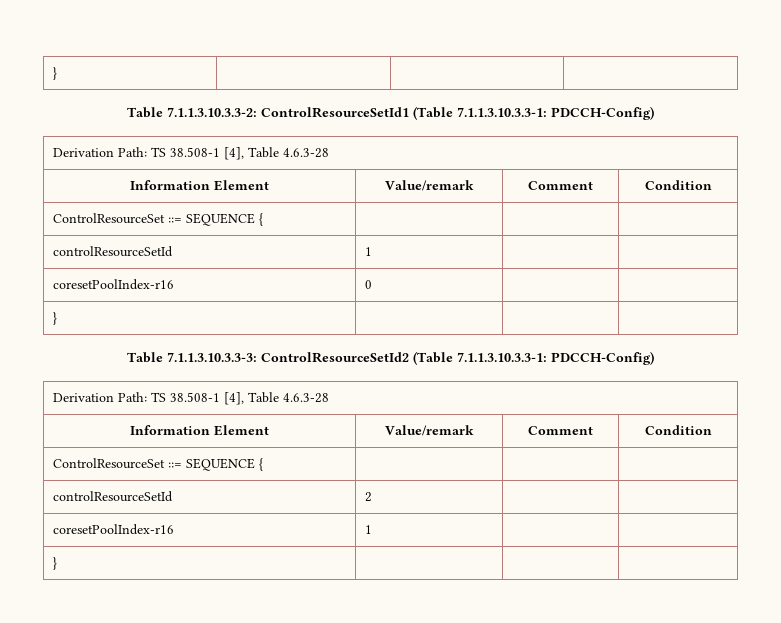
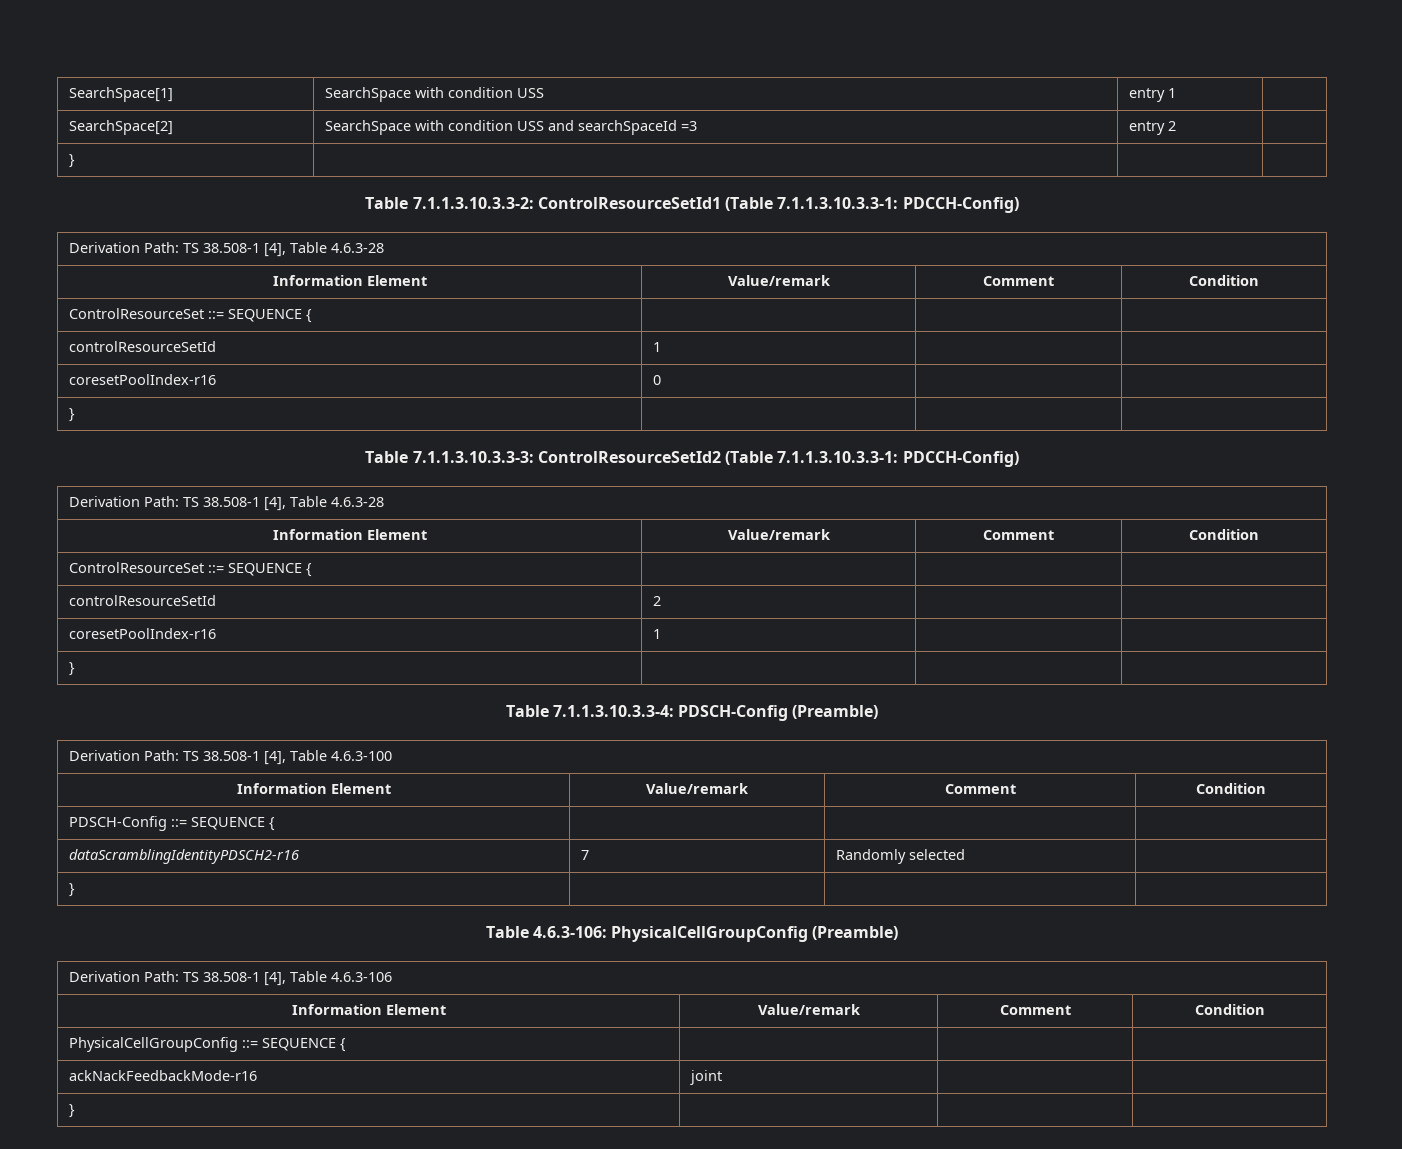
(53, 73) none -> [68,87,173,102] [324,87,544,102] [1128,88,1176,102] [68,120,173,135] [324,120,697,135] [1128,121,1176,135] SearchSpace[1] | SearchSpace with condition USS | entry 1 | // SearchSpace[2] | SearchSpace with condition USS and searchSpaceId =3 | entry 2 | //
(58, 563) none -> [505,705,879,721] [68,750,392,765] [236,783,391,794] [646,783,748,794] [944,784,1016,794] [1196,783,1266,794] [68,816,275,831] [68,849,299,864] [580,850,589,860] [835,849,965,864] [68,883,75,897] [485,926,899,942] [68,971,392,986] [291,1004,446,1015] [757,1004,860,1015] [999,1005,1071,1015] [1194,1004,1265,1015] [68,1037,346,1052] [68,1070,257,1081] [689,1070,722,1085] [68,1104,75,1118] // Table 7.1.1.3.10.3.3-4: PDSCH-Config (Preamble) // Derivation Path: TS 38.508-1 [4], Table 4.6.3-100 // Information Element | Value/remark | Comment | Condition // PDSCH-Config ::= SEQUENCE { | | | // dataScramblingIdentityPDSCH2-r16 | 7 | Randomly selected | // } | | | // Table 4.6.3-106: PhysicalCellGroupConfig (Preamble) // Derivation Path: TS 38.508-1 [4], Table 4.6.3-106 // Information Element | Value/remark | Comment | Condition // PhysicalCellGroupConfig ::= SEQUENCE { | | | // ackNackFeedbackMode-r16 | joint | | // } | | |

